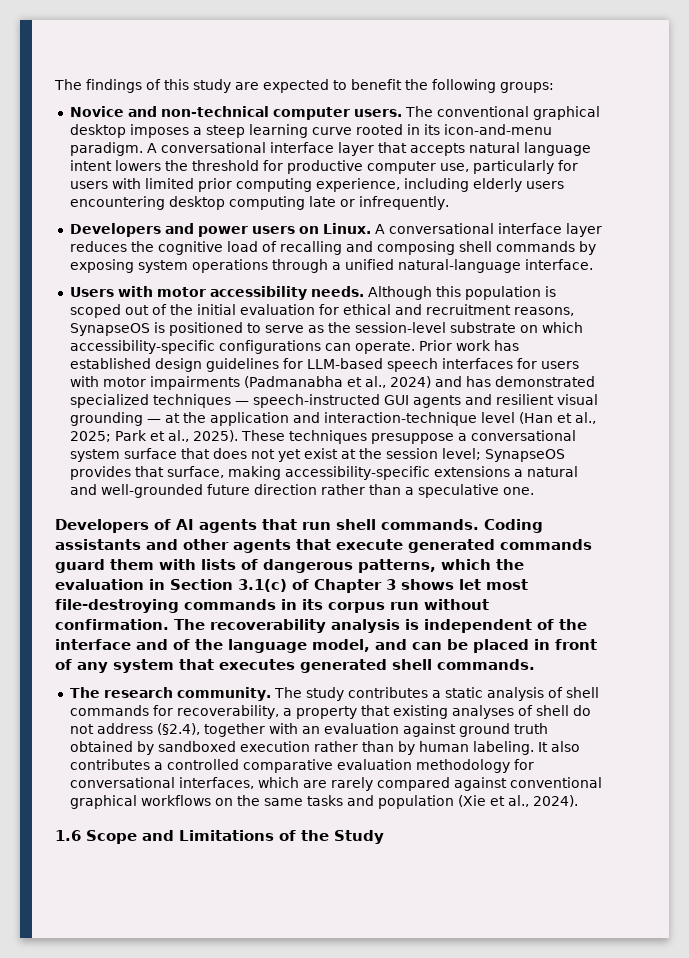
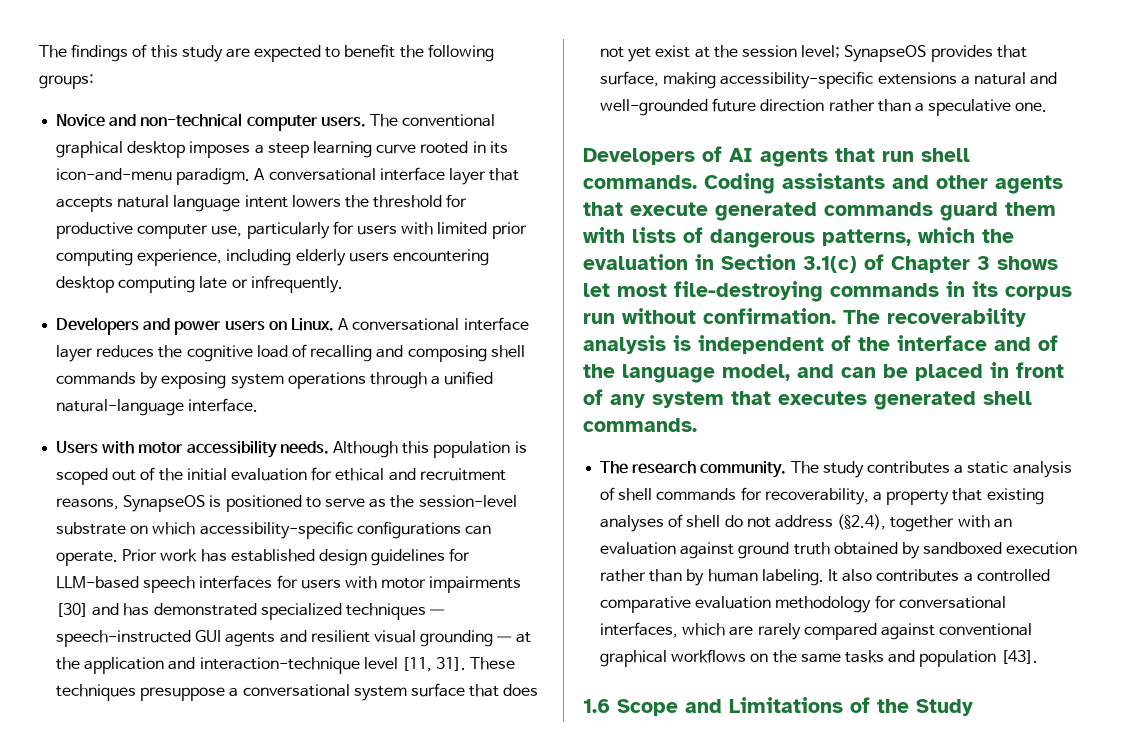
[243,376,431,388] (Padmanabha et al., 2024) -> [56,603,89,617] [30]
[518,412,596,424] [69,430,238,442] (Han et al., 2025; Park et al., 2025). -> [401,657,467,672] [11, 31].
[457,795,578,807] (Xie et al., 2024). -> [1000,650,1038,664] [43].

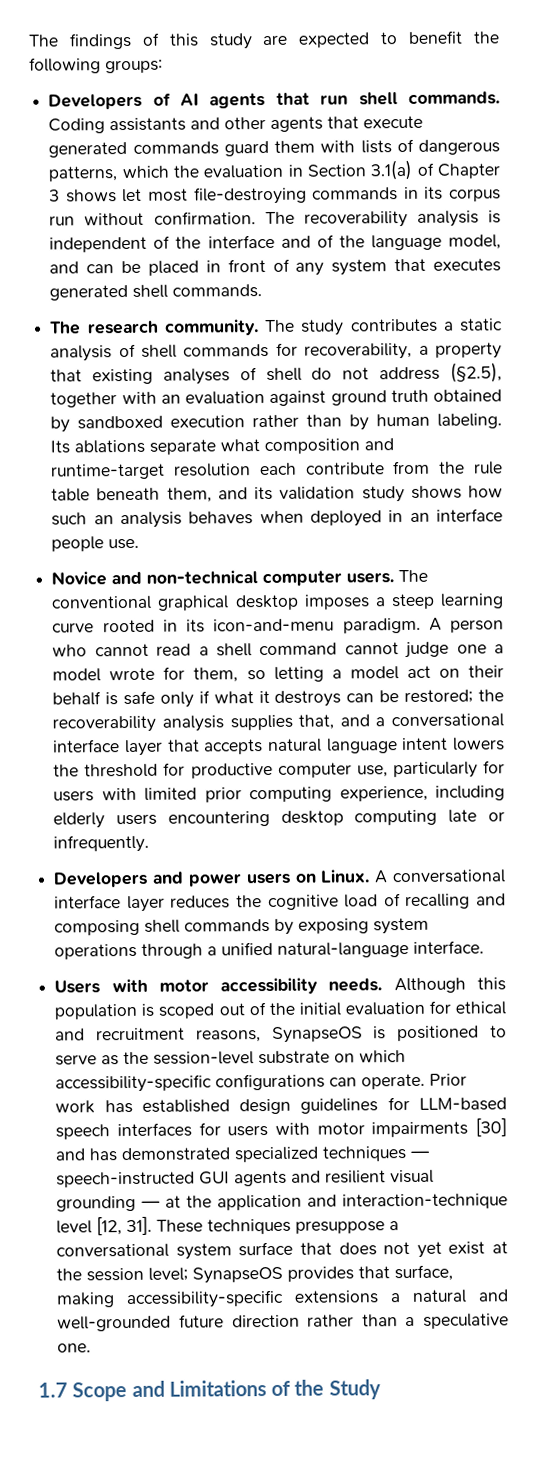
(94, 81) none -> [48,91,501,110] [48,115,424,134] [48,138,500,158] [48,159,500,182] [49,186,501,205] [49,210,501,228] [49,234,501,253] [49,258,501,276] [49,284,263,301] [49,318,503,336] [50,342,503,362] [50,362,502,385] [50,389,502,408] [50,413,503,433] [50,438,395,455] [51,460,504,480] [51,485,503,503] [51,508,503,529] [51,536,140,552] // Developers of AI agents that run shell commands. Coding assistants and other agents that execute generated commands guard them with lists of dangerous patterns, which the evaluation in Section 3.1(a) of Chapter 3 shows let most file-destroying commands in its corpus run without confirmation. The recoverability analysis is independent of the interface and of the language model, and can be placed in front of any system that executes generated shell commands. // The research community. The study contributes a static analysis of shell commands for recoverability, a property that existing analyses of shell do not address (§2.5), together with an evaluation against ground truth obtained by sandboxed execution rather than by human labeling. Its ablations separate what composition and runtime-target resolution each contribute from the rule table beneath them, and its validation study shows how such an analysis behaves when deployed in an interface people use.
(266, 174) none -> [450,619,504,633] [52,641,504,659] [52,665,504,683] [52,689,504,708] [52,714,386,733] person who cannot read a shell command cannot judge one a model wrote for them, so letting a model act on their behalf is safe only if what it destroys can be restored; the recoverability analysis supplies that, and a
[401,657,432,672] [11, -> [96,1217,123,1236] [12,
[583,146,970,167] [583,173,1063,194] [583,202,1056,221] [583,227,1014,248] [583,254,1058,273] [583,281,1072,302] [583,308,1026,327] [583,335,1058,354] [583,362,1064,383] [583,389,1032,410] [583,418,697,432] [600,461,1072,478] [600,487,1044,505] [600,514,1012,532] [600,542,1078,559] [600,569,1050,586] [600,595,1006,613] [600,622,1033,640] [600,649,1038,667] [583,699,610,713] Developers of AI agents that run shell commands. Coding assistants and other agents that execute generated commands guard them with lists of dangerous patterns, which the evaluation in Section 3.1(c) of Chapter 3 shows let most file-destroying commands in its corpus run without confirmation. The recoverability analysis is independent of the interface and of the language model, and can be placed in front of any system that executes generated shell commands. // The research community. The study contributes a static analysis of shell commands for recoverability, a property that existing analyses of shell do not address (§2.4), together with an evaluation against ground truth obtained by sandboxed execution rather than by human labeling. It also contributes a controlled comparative evaluation methodology for conversational interfaces, which are rarely compared against conventional graphical workflows on the same tasks and population [43]. // 1.6 -> [38,1382,68,1398] 1.7

